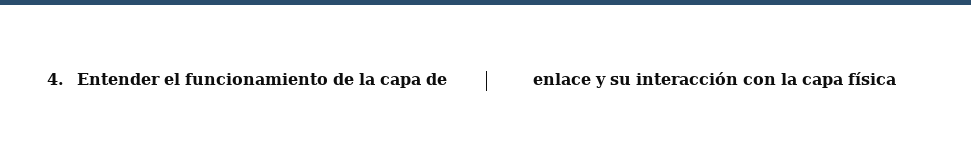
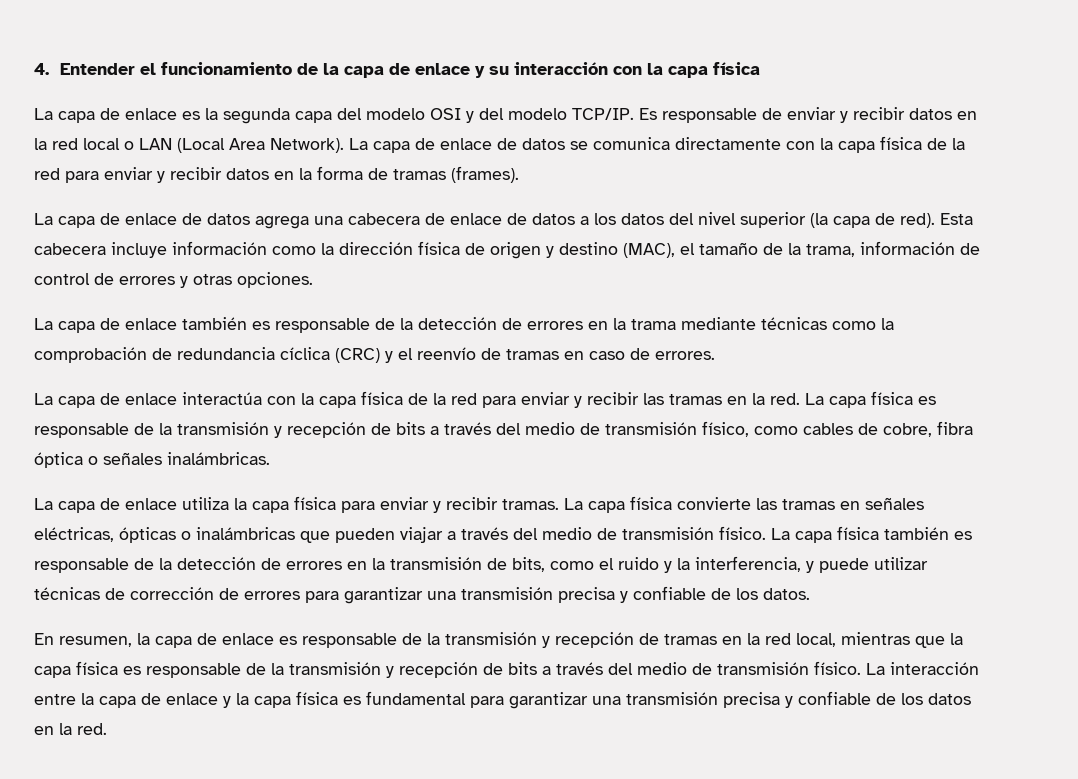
(897, 78) none -> [34,107,977,124] [34,136,965,153] [34,166,519,183] [34,212,973,229] [34,241,980,259] [34,272,313,288] [34,317,894,333] [34,347,715,363] [34,391,936,408] [34,421,973,438] [34,452,270,468] [34,496,924,513] [34,526,972,543] [34,556,928,573] [34,586,810,604] [34,632,963,648] [34,661,979,678] [34,691,971,709] [34,723,107,735] // La capa de enlace es la segunda capa del modelo OSI y del modelo TCP/IP. Es responsable de enviar y recibir datos en la red local o LAN (Local Area Network). La capa de enlace de datos se comunica directamente con la capa física de la red para enviar y recibir datos en la forma de tramas (frames). // La capa de enlace de datos agrega una cabecera de enlace de datos a los datos del nivel superior (la capa de red). Esta cabecera incluye información como la dirección física de origen y destino (MAC), el tamaño de la trama, información de control de errores y otras opciones. // La capa de enlace también es responsable de la detección de errores en la trama mediante técnicas como la comprobación de redundancia cíclica (CRC) y el reenvío de tramas en caso de errores. // La capa de enlace interactúa con la capa física de la red para enviar y recibir las tramas en la red. La capa física es responsable de la transmisión y recepción de bits a través del medio de transmisión físico, como cables de cobre, fibra óptica o señales inalámbricas. // La capa de enlace utiliza la capa física para enviar y recibir tramas. La capa física convierte las tramas en señales eléctricas, ópticas o inalámbricas que pueden viajar a través del medio de transmisión físico. La capa física también es responsable de la detección de errores en la transmisión de bits, como el ruido y la interferencia, y puede utilizar técnicas de corrección de errores para garantizar una transmisión precisa y confiable de los datos. // En resumen, la capa de enlace es responsable de la transmisión y recepción de tramas en la red local, mientras que la capa física es responsable de la transmisión y recepción de bits a través del medio de transmisión físico. La interacción entre la capa de enlace y la capa física es fundamental para garantizar una transmisión precisa y confiable de los datos en la red.

